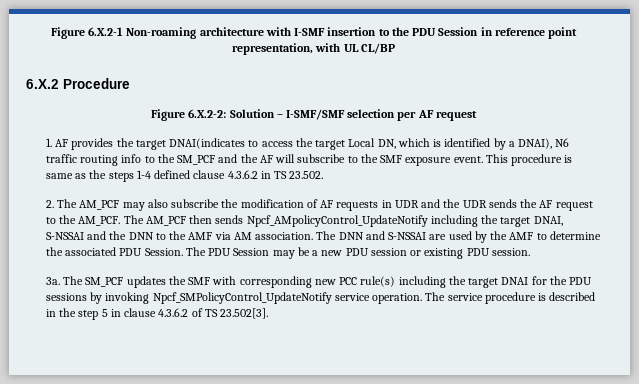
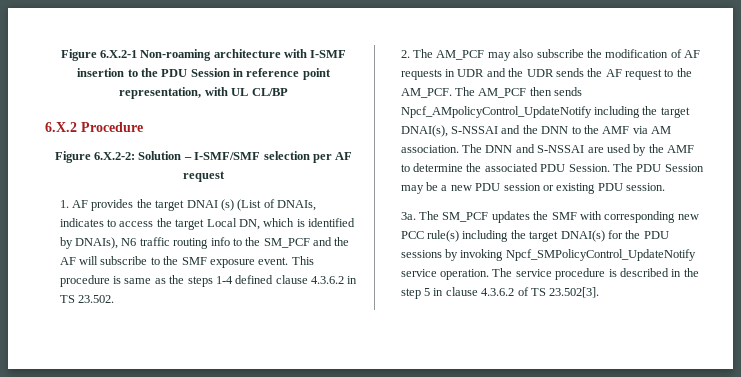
[169,138,246,149] DNAI(indicates -> [186,199,317,211] [59,218,104,227] DNAI (s) (List of DNAIs, indicates
[508,138,553,149] a DNAI), -> [75,237,119,249] DNAIs),
[533,216,563,226] DNAI, -> [400,125,448,137] DNAI(s),
[501,277,529,285] DNAI -> [560,230,605,242] DNAI(s)

